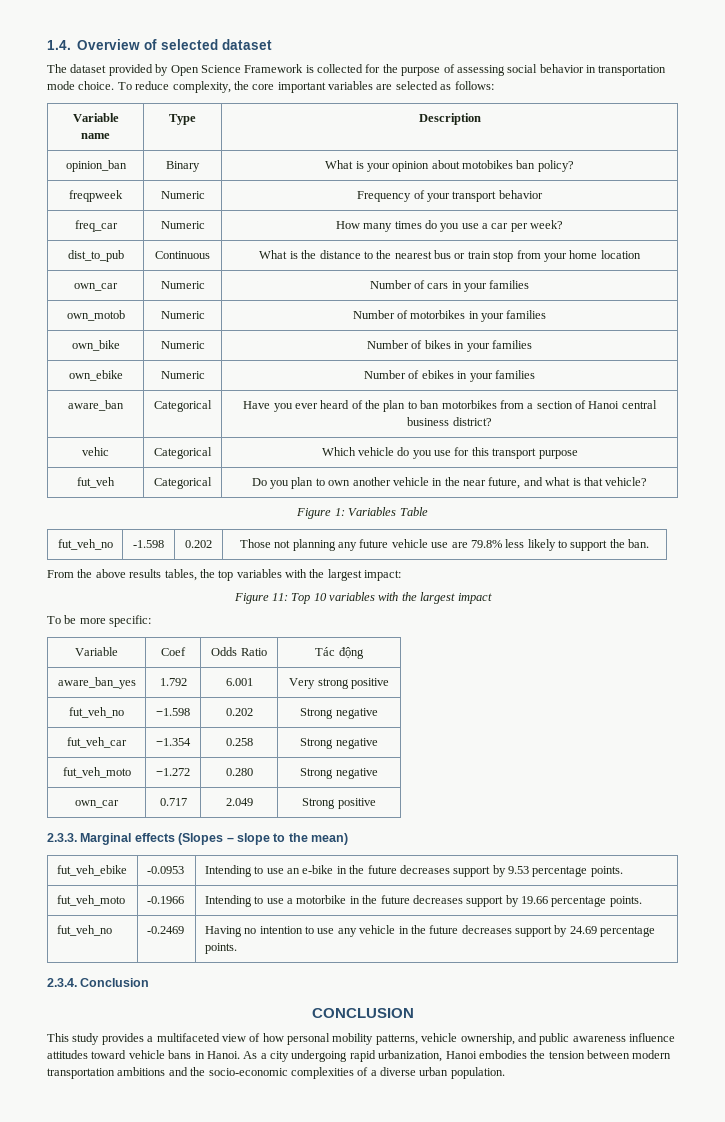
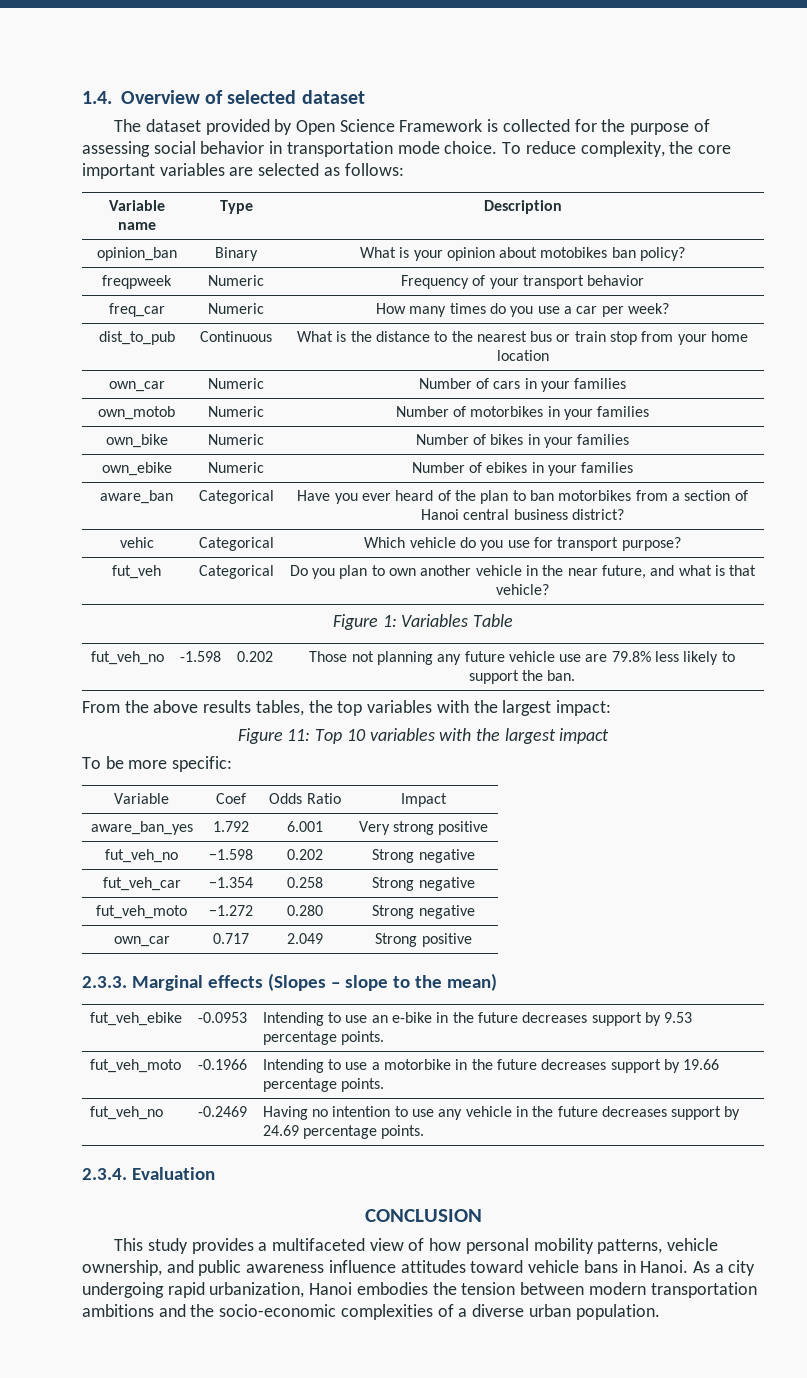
[471,447,578,459] this transport purpose -> [557,537,681,551] transport purpose?
[315,647,364,659] Tác động -> [401,793,447,807] Impact
[80,978,150,987] Conclusion -> [131,1167,215,1180] Evaluation

